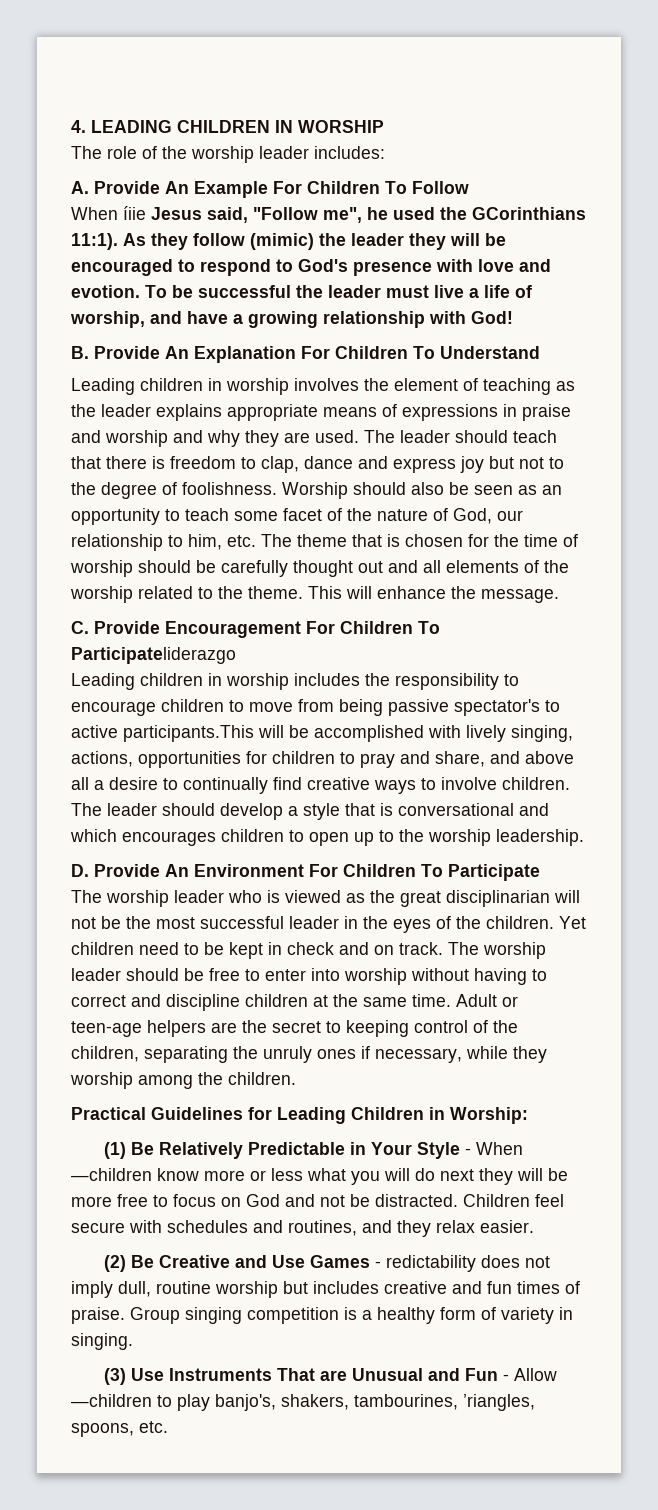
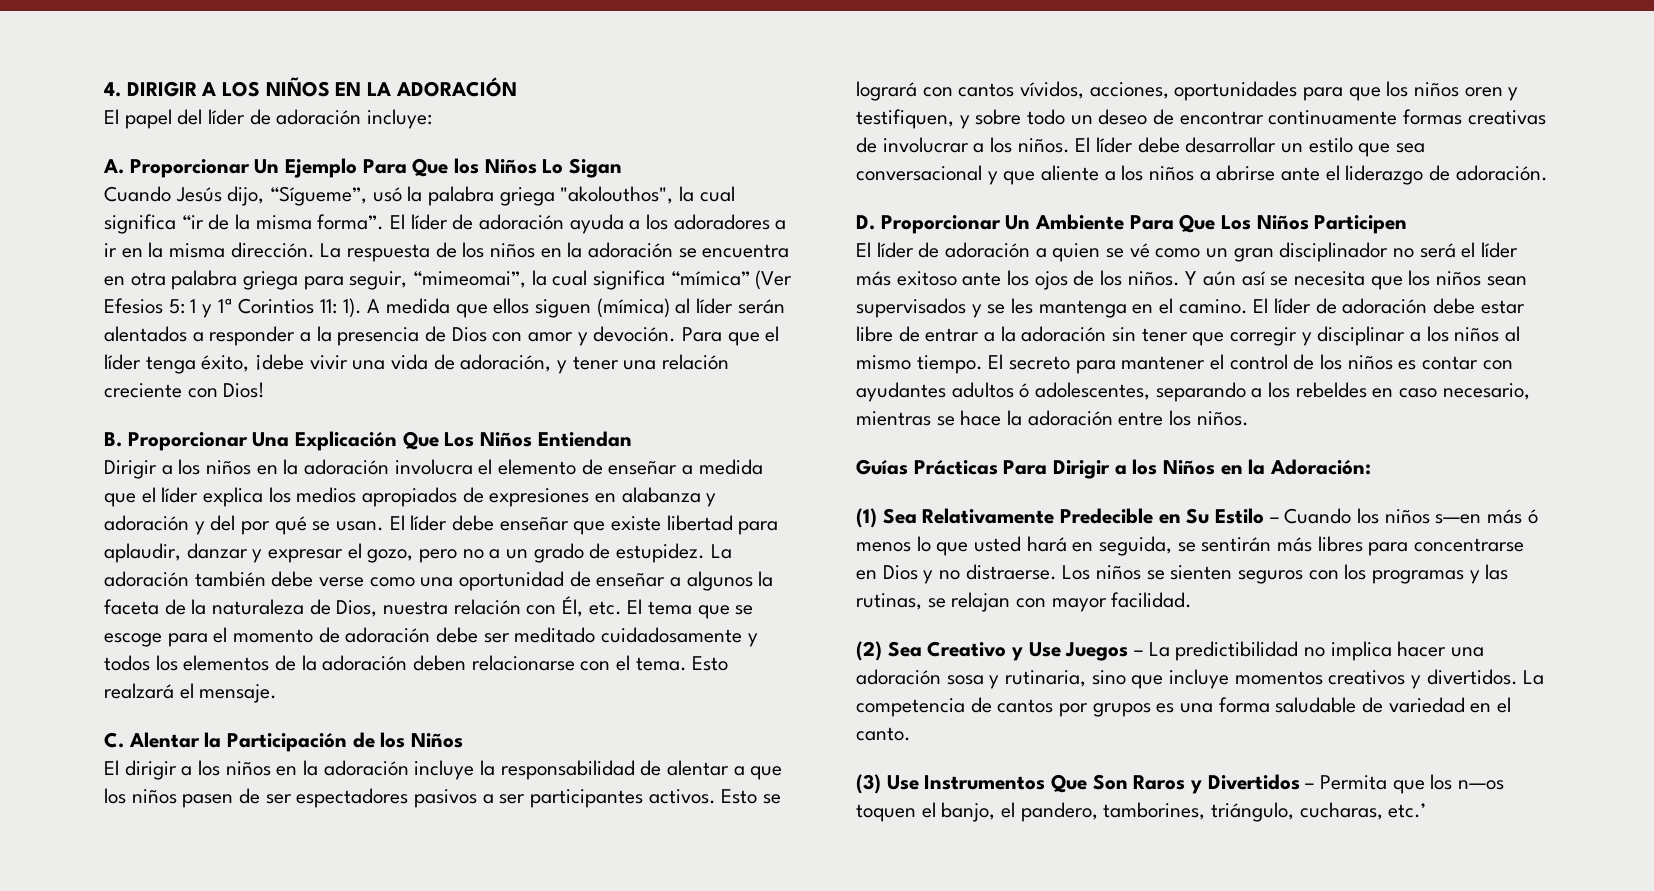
[91,120,384,133] [71,146,385,163] [71,181,469,198] [71,206,586,223] [71,233,506,250] [71,259,551,276] [71,285,532,298] [70,311,513,328] [71,346,540,363] [71,378,575,395] [71,404,571,421] [71,430,557,447] [71,456,564,473] [71,482,562,499] [71,508,523,525] [71,534,578,551] [70,560,569,577] [70,586,559,603] [71,621,440,638] [71,647,236,664] [71,673,519,690] [71,699,560,716] [71,725,573,742] [71,751,574,768] [71,777,570,794] [71,803,549,820] [70,829,584,846] [71,864,540,881] [71,890,580,907] [71,916,586,933] [71,942,546,959] [71,968,547,985] [71,994,518,1011] [71,1020,518,1037] [71,1046,547,1063] [70,1072,296,1089] [71,1107,528,1124] [104,1142,524,1159] [71,1168,568,1185] [71,1194,564,1207] [71,1220,534,1237] [104,1255,551,1272] [71,1281,580,1298] [71,1307,573,1324] [71,1333,133,1350] [104,1368,558,1385] [71,1394,535,1411] [71,1421,168,1437] LEADING CHILDREN IN WORSHIP // The role of the worship leader includes: // A. Provide An Example For Children To Follow // When íiie Jesus said, "Follow me", he used the GCorinthians 11:1). As they follow (mimic) the leader they will be encouraged to respond to God's presence with love and evotion. To be successful the leader must live a life of worship, and have a growing relationship with God! // B. Provide An Explanation For Children To Understand // Leading children in worship involves the element of teaching as the leader explains appropriate means of expressions in praise and worship and why they are used. The leader should teach that there is freedom to clap, dance and express joy but not to the degree of foolishness. Worship should also be seen as an opportunity to teach some facet of the nature of God, our relationship to him, etc. The theme that is chosen for the time of worship should be carefully thought out and all elements of the worship related to the theme. This will enhance the message. // C. Provide Encouragement For Children To Participateliderazgo // Leading children in worship includes the responsibility to encourage children to move from being passive spectator's to active participants.This will be accomplished with lively singing, actions, opportunities for children to pray and share, and above all a desire to continually find creative ways to involve children. The leader should develop a style that is conversational and which encourages children to open up to the worship leadership. // D. Provide An Environment For Children To Participate // The worship leader who is viewed as the great disciplinarian will not be the most successful leader in the eyes of the children. Yet children need to be kept in check and on track. The worship leader should be free to enter into worship without having to correct and discipline children at the same time. Adult or teen-age helpers are the secret to keeping control of the children, separating the unruly ones if necessary, while they worship among the children. // Practical Guidelines for Leading Children in Worship: // (1) Be Relatively Predictable in Your Style - When —children know more or less what you will do next they will be more free to focus on God and not be distracted. Children feel secure with schedules and routines, and they relax easier. // (2) Be Creative and Use Games - redictability does not imply dull, routine worship but includes creative and fun times of praise. Group singing competition is a healthy form of variety in singing. // (3) Use Instruments That are Unusual and Fun - Allow —children to play banjo's, shakers, tambourines, ’riangles, spoons, etc. -> [126,77,517,97] [104,109,433,129] [103,158,623,178] [104,186,735,206] [104,214,787,234] [104,242,790,262] [104,270,793,290] [104,298,785,318] [104,326,780,346] [104,354,730,374] [104,382,266,398] [104,431,632,451] [104,459,763,479] [104,487,717,507] [104,515,779,535] [104,543,732,563] [104,571,774,591] [104,596,754,619] [104,627,758,647] [104,655,729,671] [104,683,278,703] [104,732,464,752] [104,760,783,780] [104,788,782,808] [856,81,1519,101] [856,109,1546,129] [856,137,1426,157] [856,165,1548,185] [856,214,1408,234] [856,242,1519,262] [856,270,1527,290] [856,298,1525,318] [856,326,1521,346] [856,354,1513,374] [856,382,1530,402] [856,410,1249,426] [856,459,1372,479] [856,508,1538,528] [856,536,1525,556] [856,564,1509,584] [856,592,1193,612] [856,641,1485,661] [856,669,1545,689] [856,697,1512,717] [856,727,911,741] [856,774,1505,794] [856,802,1427,822] DIRIGIR A LOS NIÑOS EN LA ADORACIÓN // El papel del líder de adoración incluye: // A. Proporcionar Un Ejemplo Para Que los Niños Lo Sigan // Cuando Jesús dijo, “Sígueme”, usó la palabra griega "akolouthos", la cual significa “ir de la misma forma”. El líder de adoración ayuda a los adoradores a ir en la misma dirección. La respuesta de los niños en la adoración se encuentra en otra palabra griega para seguir, “mimeomai”, la cual significa “mímica” (Ver Efesios 5: 1 y 1ª Corintios 11: 1). A medida que ellos siguen (mímica) al líder serán alentados a responder a la presencia de Dios con amor y devoción. Para que el líder tenga éxito, ¡debe vivir una vida de adoración, y tener una relación creciente con Dios! // B. Proporcionar Una Explicación Que Los Niños Entiendan // Dirigir a los niños en la adoración involucra el elemento de enseñar a medida que el líder explica los medios apropiados de expresiones en alabanza y adoración y del por qué se usan. El líder debe enseñar que existe libertad para aplaudir, danzar y expresar el gozo, pero no a un grado de estupidez. La adoración también debe verse como una oportunidad de enseñar a algunos la faceta de la naturaleza de Dios, nuestra relación con Él, etc. El tema que se escoge para el momento de adoración debe ser meditado cuidadosamente y todos los elementos de la adoración deben relacionarse con el tema. Esto realzará el mensaje. // C. Alentar la Participación de los Niños // El dirigir a los niños en la adoración incluye la responsabilidad de alentar a que los niños pasen de ser espectadores pasivos a ser participantes activos. Esto se logrará con cantos vívidos, acciones, oportunidades para que los niños oren y testifiquen, y sobre todo un deseo de encontrar continuamente formas creativas de involucrar a los niños. El líder debe desarrollar un estilo que sea conversacional y que aliente a los niños a abrirse ante el liderazgo de adoración. // D. Proporcionar Un Ambiente Para Que Los Niños Participen // El líder de adoración a quien se vé como un gran disciplinador no será el líder más exitoso ante los ojos de los niños. Y aún así se necesita que los niños sean supervisados y se les mantenga en el camino. El líder de adoración debe estar libre de entrar a la adoración sin tener que corregir y disciplinar a los niños al mismo tiempo. El secreto para mantener el control de los niños es contar con ayudantes adultos ó adolescentes, separando a los rebeldes en caso necesario, mientras se hace la adoración entre los niños. // Guías Prácticas Para Dirigir a los Niños en la Adoración: // (1) Sea Relativamente Predecible en Su Estilo – Cuando los niños s—en más ó menos lo que usted hará en seguida, se sentirán más libres para concentrarse en Dios y no distraerse. Los niños se sienten seguros con los programas y las rutinas, se relajan con mayor facilidad. // (2) Sea Creativo y Use Juegos – La predictibilidad no implica hacer una adoración sosa y rutinaria, sino que incluye momentos creativos y divertidos. La competencia de cantos por grupos es una forma saludable de variedad en el canto. // (3) Use Instrumentos Que Son Raros y Divertidos – Permita que los n—os toquen el banjo, el pandero, tamborines, triángulo, cucharas, etc.’

